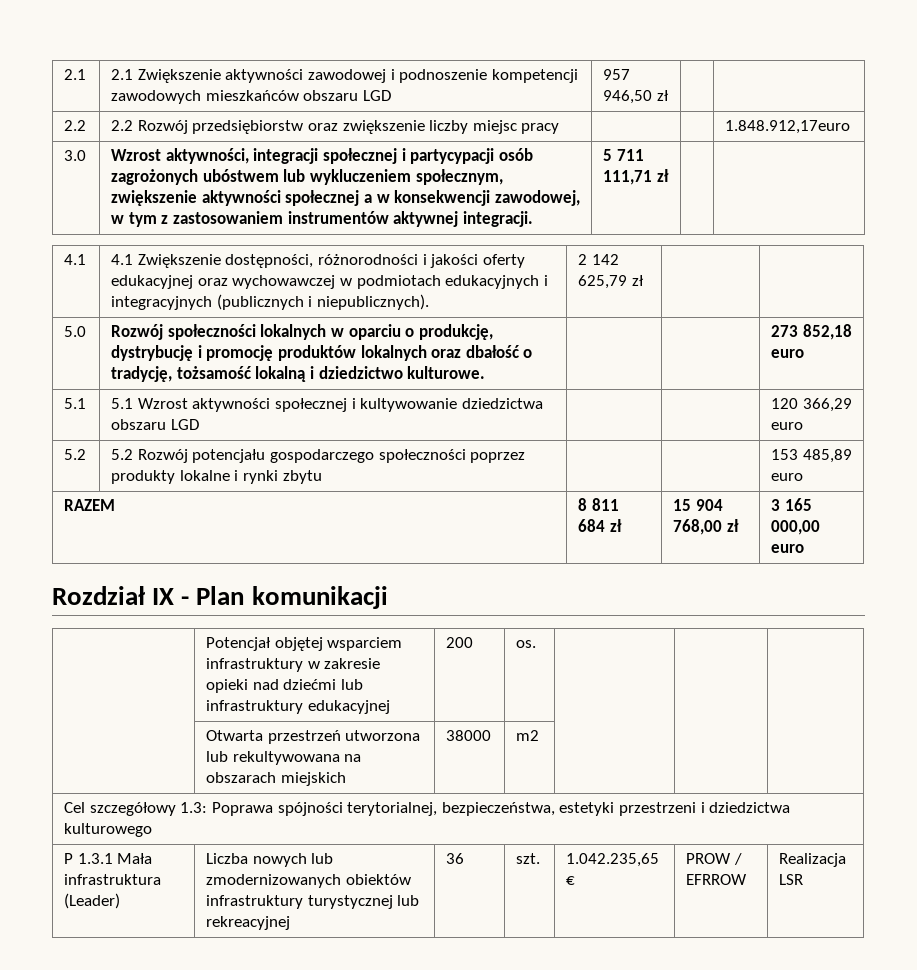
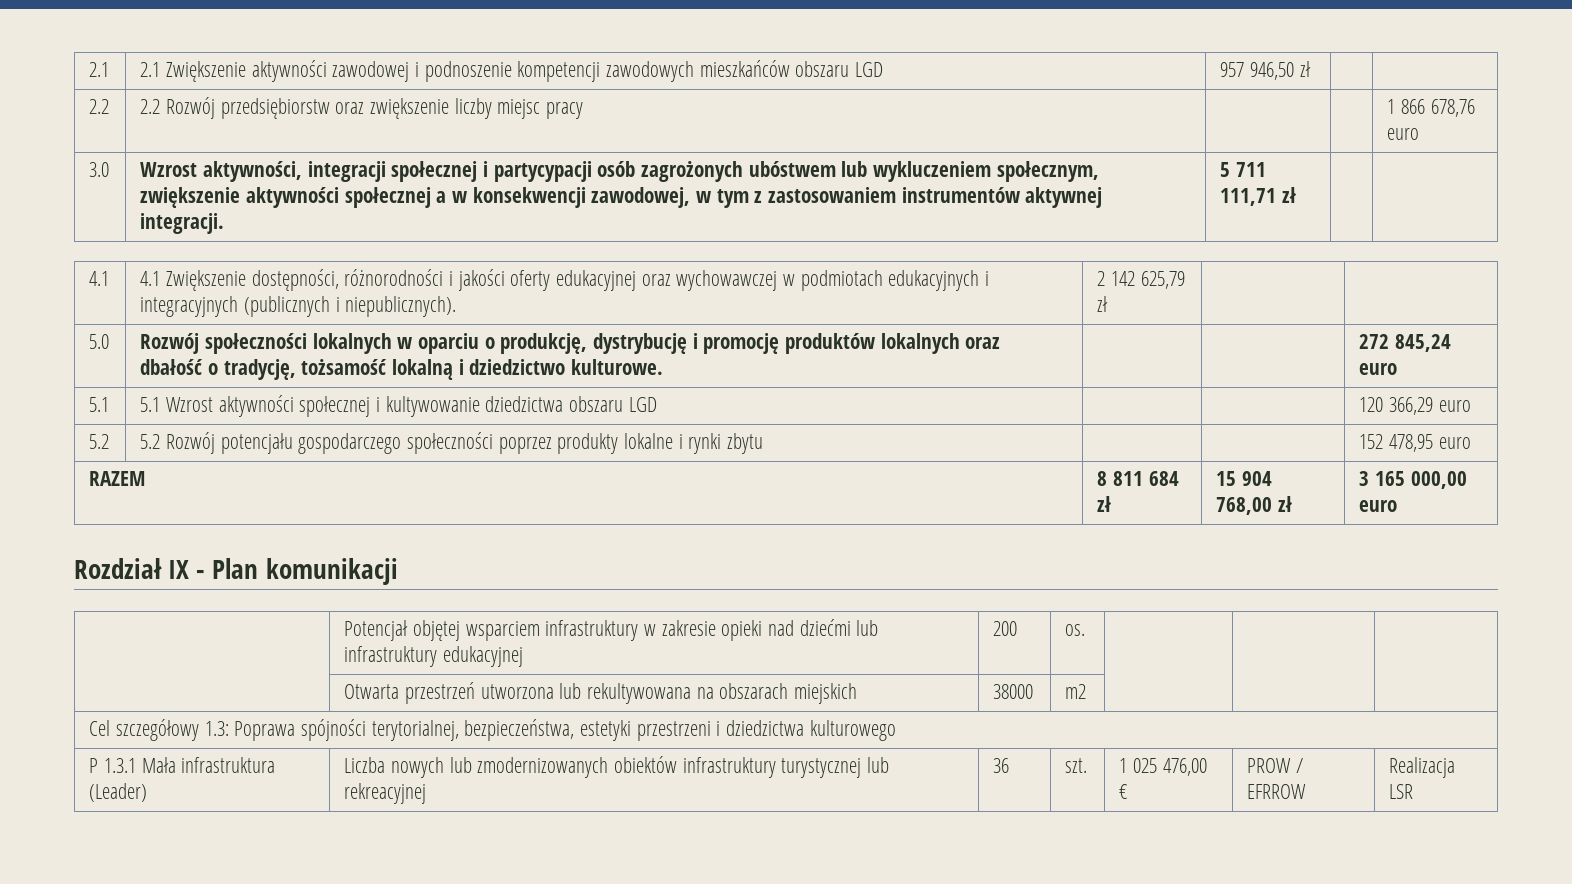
[725,120,851,134] 1.848.912,17euro -> [1387,99,1475,117] [1387,128,1420,140] 1 866 678,76 euro
[771,324,852,340] 273 852,18 -> [1359,334,1452,352] 272 845,24
[771,449,852,463] 153 485,89 -> [1359,434,1434,452] 152 478,95
[566,853,660,867] 1.042.235,65 -> [1119,758,1207,776] 1 025 476,00

